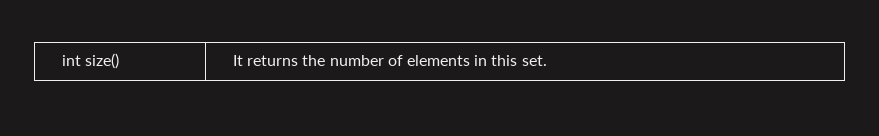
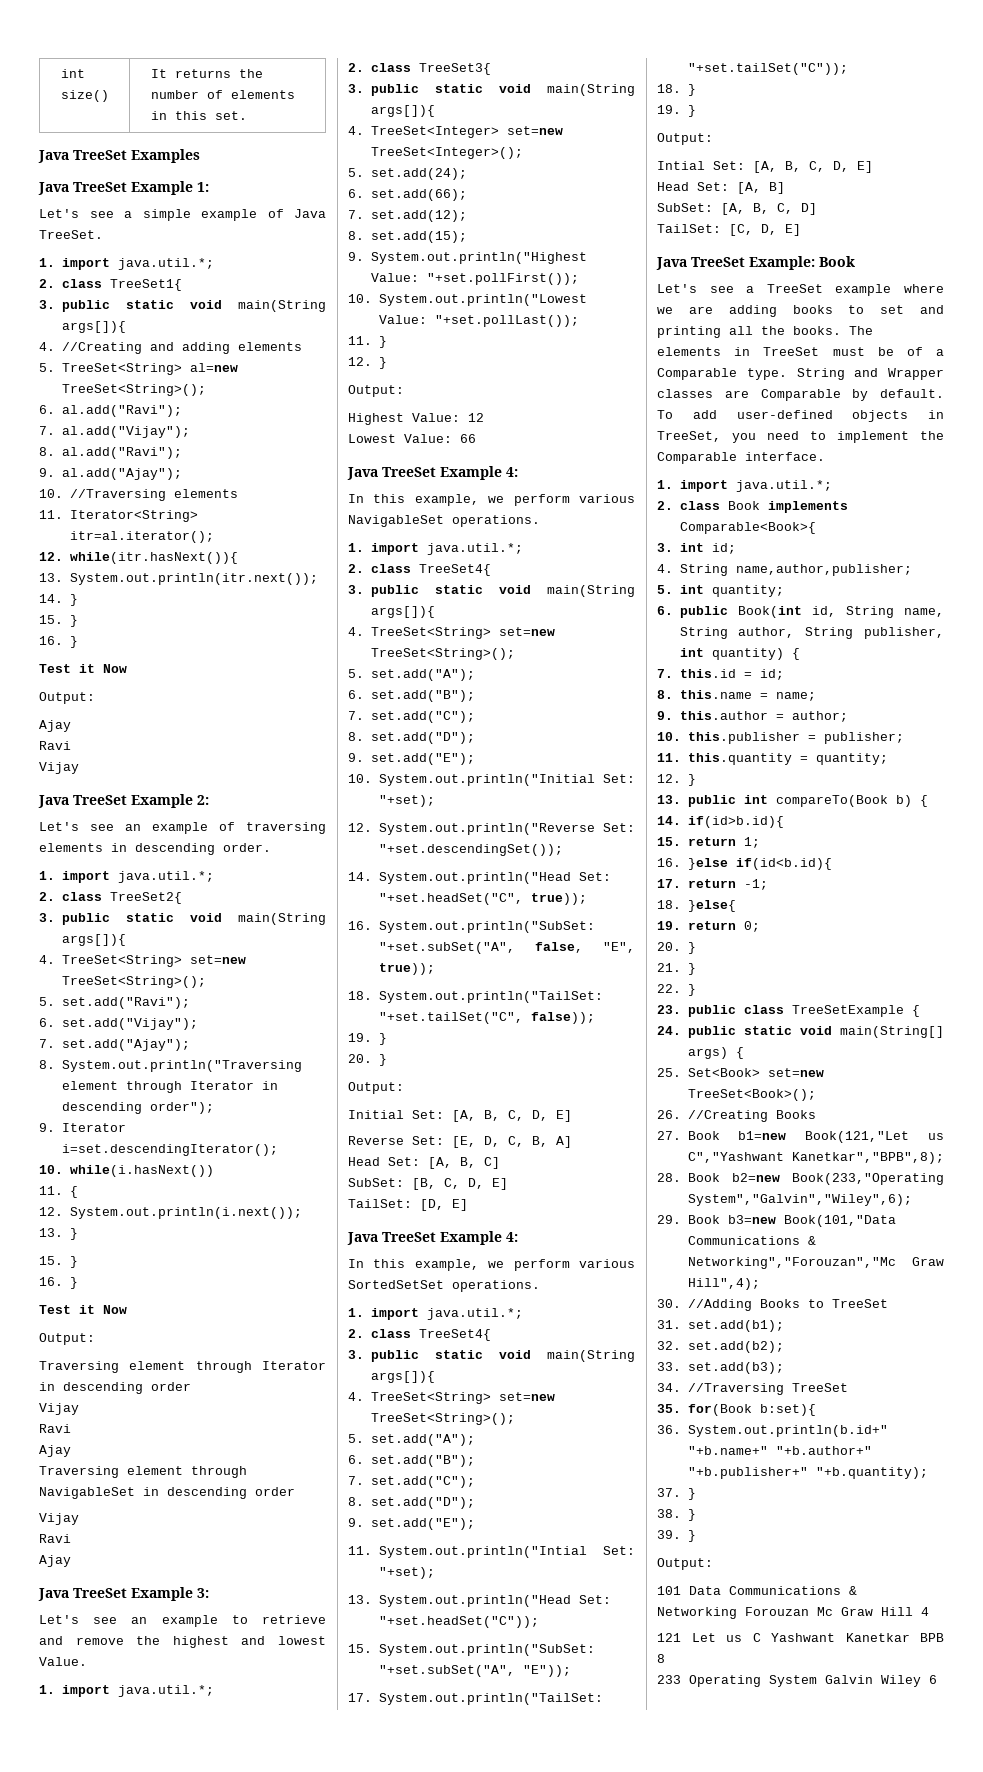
(547, 60) none -> [38,149,200,163] [38,181,209,195] [39,209,326,221] [39,230,103,239] [39,258,214,270] [39,279,182,291] [39,300,326,312] [61,321,126,333] [39,342,302,354] [39,363,238,375] [61,384,206,396] [39,405,182,417] [39,426,190,438] [39,447,182,459] [39,468,182,480] [39,489,238,501] [39,510,198,522] [69,531,214,543] [39,552,238,564] [39,573,318,585] [39,594,78,606] [39,615,78,627] [39,636,78,648] [39,664,127,673] [39,692,95,704] [39,720,71,732] [39,741,71,750] [39,762,79,774] [38,794,209,808] [39,822,326,834] [39,843,271,855] [39,871,214,883] [39,892,182,904] [39,913,326,925] [61,934,126,946] [39,955,246,967] [61,976,206,988] [39,997,190,1009] [39,1018,198,1030] [39,1039,190,1051] [39,1060,302,1072] [61,1081,278,1093] [61,1102,214,1114] [39,1123,126,1132] [61,1144,278,1156] [39,1165,214,1177] [39,1186,78,1198] [39,1207,302,1219] [39,1228,78,1240] [39,1256,78,1268] [39,1277,78,1289] [39,1305,127,1314] [39,1333,95,1345] [39,1361,326,1373] [39,1382,191,1394] [39,1403,79,1415] [39,1424,71,1433] [39,1445,71,1457] [39,1466,247,1478] [39,1487,295,1499] [39,1513,79,1525] [39,1534,71,1543] [39,1555,71,1567] [38,1587,209,1601] [39,1615,326,1627] [39,1636,326,1648] [39,1657,87,1666] [39,1685,214,1697] [348,63,491,75] [348,84,635,96] [370,105,435,117] [348,126,563,138] [370,147,523,159] [348,168,467,180] [348,189,467,201] [348,210,467,222] [348,231,467,243] [348,252,587,264] [370,273,579,285] [348,294,587,306] [378,315,579,327] [348,336,387,348] [348,357,387,369] [348,385,404,397] [348,413,484,425] [348,434,476,443] [347,466,518,480] [348,494,635,506] [348,515,540,527] [348,543,523,555] [348,564,491,576] [348,585,635,597] [370,606,435,618] [348,627,555,639] [370,648,515,660] [348,669,475,681] [348,690,475,702] [348,711,475,723] [348,732,475,744] [348,753,475,765] [348,774,635,786] [378,795,435,807] [348,823,635,835] [378,844,563,856] [348,872,611,884] [378,893,587,905] [348,921,595,933] [378,942,635,954] [378,963,435,975] [348,991,603,1003] [378,1012,595,1024] [348,1033,387,1045] [348,1054,387,1066] [348,1082,404,1094] [348,1110,572,1122] [348,1136,572,1148] [348,1157,500,1169] [348,1178,508,1190] [348,1199,468,1211] [347,1231,518,1245] [348,1259,635,1271] [348,1280,540,1292] [348,1308,523,1320] [348,1329,491,1341] [348,1350,635,1362] [370,1371,435,1383] [348,1392,555,1404] [370,1413,515,1425] [348,1434,475,1446] [348,1455,475,1467] [348,1476,475,1488] [348,1497,475,1509] [348,1518,475,1530] [348,1546,635,1558] [378,1567,435,1579] [348,1595,611,1607] [378,1616,539,1628] [348,1644,595,1656] [378,1665,571,1677] [348,1693,603,1705] [687,63,848,75] [657,84,696,96] [657,105,696,117] [657,133,713,145] [657,161,873,173] [657,182,785,194] [657,203,817,215] [657,224,801,236] [656,256,855,270] [657,284,944,296] [657,305,944,317] [657,326,873,338] [657,347,944,356] [657,368,944,380] [657,389,944,401] [657,410,944,422] [657,431,944,443] [657,452,825,464] [657,480,832,492] [657,501,848,513] [679,522,816,534] [657,543,736,554] [657,564,912,576] [657,585,784,597] [657,606,944,618] [679,627,944,639] [679,648,800,660] [657,669,784,680] [657,690,816,701] [657,711,848,722] [657,732,904,744] [657,753,888,765] [657,774,696,786] [657,795,928,807] [657,816,784,828] [657,837,760,848] [657,858,832,870] [657,879,768,890] [657,900,736,912] [657,921,760,932] [657,942,696,954] [657,963,696,975] [657,984,696,996] [657,1005,920,1017] [657,1026,944,1038] [687,1047,744,1059] [657,1068,824,1077] [687,1089,816,1101] [657,1110,816,1122] [657,1131,944,1143] [687,1152,944,1164] [657,1173,944,1185] [687,1194,912,1206] [657,1215,896,1227] [687,1236,816,1245] [687,1257,944,1269] [687,1278,760,1290] [657,1299,888,1311] [657,1320,784,1332] [657,1341,784,1353] [657,1362,784,1374] [657,1383,848,1395] [657,1404,816,1416] [657,1425,888,1437] [687,1446,872,1455] [687,1467,928,1479] [657,1488,696,1500] [657,1509,696,1521] [657,1530,696,1542] [657,1558,713,1570] [657,1586,857,1595] [657,1607,929,1619] [657,1633,944,1642] [657,1654,665,1663] [657,1675,937,1687] // Java TreeSet Examples // Java TreeSet Example 1: // Let's see a simple example of Java TreeSet. // 1. import java.util.*; // 2. class TreeSet1{ // 3. public static void main(String args[]){ // 4. //Creating and adding elements // 5. TreeSet<String> al=new TreeSet<String>(); // 6. al.add("Ravi"); // 7. al.add("Vijay"); // 8. al.add("Ravi"); // 9. al.add("Ajay"); // 10. //Traversing elements // 11. Iterator<String> itr=al.iterator(); // 12. while(itr.hasNext()){ // 13. System.out.println(itr.next()); // 14. } // 15. } // 16. } // Test it Now // Output: // Ajay // Ravi // Vijay // Java TreeSet Example 2: // Let's see an example of traversing elements in descending order. // 1. import java.util.*; // 2. class TreeSet2{ // 3. public static void main(String args[]){ // 4. TreeSet<String> set=new TreeSet<String>(); // 5. set.add("Ravi"); // 6. set.add("Vijay"); // 7. set.add("Ajay"); // 8. System.out.println("Traversing element through Iterator in descending order"); // 9. Iterator i=set.descendingIterator(); // 10. while(i.hasNext()) // 11. { // 12. System.out.println(i.next()); // 13. } // 15. } // 16. } // Test it Now // Output: // Traversing element through Iterator in descending order // Vijay // Ravi // Ajay // Traversing element through NavigableSet in descending order // Vijay // Ravi // Ajay // Java TreeSet Example 3: // Let's see an example to retrieve and remove the highest and lowest Value. // 1. import java.util.*; // 2. class TreeSet3{ // 3. public static void main(String args[]){ // 4. TreeSet<Integer> set=new TreeSet<Integer>(); // 5. set.add(24); // 6. set.add(66); // 7. set.add(12); // 8. set.add(15); // 9. System.out.println("Highest Value: "+set.pollFirst()); // 10. System.out.println("Lowest Value: "+set.pollLast()); // 11. } // 12. } // Output: // Highest Value: 12 // Lowest Value: 66 // Java TreeSet Example 4: // In this example, we perform various NavigableSet operations. // 1. import java.util.*; // 2. class TreeSet4{ // 3. public static void main(String args[]){ // 4. TreeSet<String> set=new TreeSet<String>(); // 5. set.add("A"); // 6. set.add("B"); // 7. set.add("C"); // 8. set.add("D"); // 9. set.add("E"); // 10. System.out.println("Initial Set: "+set); // 12. System.out.println("Reverse Set: "+set.descendingSet()); // 14. System.out.println("Head Set: "+set.headSet("C", true)); // 16. System.out.println("SubSet: "+set.subSet("A", false, "E", true)); // 18. System.out.println("TailSet: "+set.tailSet("C", false)); // 19. } // 20. } // Output: // Initial Set: [A, B, C, D, E] // Reverse Set: [E, D, C, B, A] // Head Set: [A, B, C] // SubSet: [B, C, D, E] // TailSet: [D, E] // Java TreeSet Example 4: // In this example, we perform various SortedSetSet operations. // 1. import java.util.*; // 2. class TreeSet4{ // 3. public static void main(String args[]){ // 4. TreeSet<String> set=new TreeSet<String>(); // 5. set.add("A"); // 6. set.add("B"); // 7. set.add("C"); // 8. set.add("D"); // 9. set.add("E"); // 11. System.out.println("Intial Set: "+set); // 13. System.out.println("Head Set: "+set.headSet("C")); // 15. System.out.println("SubSet: "+set.subSet("A", "E")); // 17. System.out.println("TailSet: "+set.tailSet("C")); // 18. } // 19. } // Output: // Intial Set: [A, B, C, D, E] // Head Set: [A, B] // SubSet: [A, B, C, D] // TailSet: [C, D, E] // Java TreeSet Example: Book // Let's see a TreeSet example where we are adding books to set and printing all the books. The elements in TreeSet must be of a Comparable type. String and Wrapper classes are Comparable by default. To add user-defined objects in TreeSet, you need to implement the Comparable interface. // 1. import java.util.*; // 2. class Book implements Comparable<Book>{ // 3. int id; // 4. String name,author,publisher; // 5. int quantity; // 6. public Book(int id, String name, String author, String publisher, int quantity) { // 7. this.id = id; // 8. this.name = name; // 9. this.author = author; // 10. this.publisher = publisher; // 11. this.quantity = quantity; // 12. } // 13. public int compareTo(Book b) { // 14. if(id>b.id){ // 15. return 1; // 16. }else if(id<b.id){ // 17. return -1; // 18. }else{ // 19. return 0; // 20. } // 21. } // 22. } // 23. public class TreeSetExample { // 24. public static void main(String[] args) { // 25. Set<Book> set=new TreeSet<Book>(); // 26. //Creating Books // 27. Book b1=new Book(121,"Let us C","Yashwant Kanetkar","BPB",8); // 28. Book b2=new Book(233,"Operating System","Galvin","Wiley",6); // 29. Book b3=new Book(101,"Data Communications & Networking","Forouzan","Mc Graw Hill",4); // 30. //Adding Books to TreeSet // 31. set.add(b1); // 32. set.add(b2); // 33. set.add(b3); // 34. //Traversing TreeSet // 35. for(Book b:set){ // 36. System.out.println(b.id+" "+b.name+" "+b.author+" "+b.publisher+" "+b.quantity); // 37. } // 38. } // 39. } // Output: // 101 Data Communications & Networking Forouzan Mc Graw Hill 4 // 121 Let us C Yashwant Kanetkar BPB 8 // 233 Operating System Galvin Wiley 6

